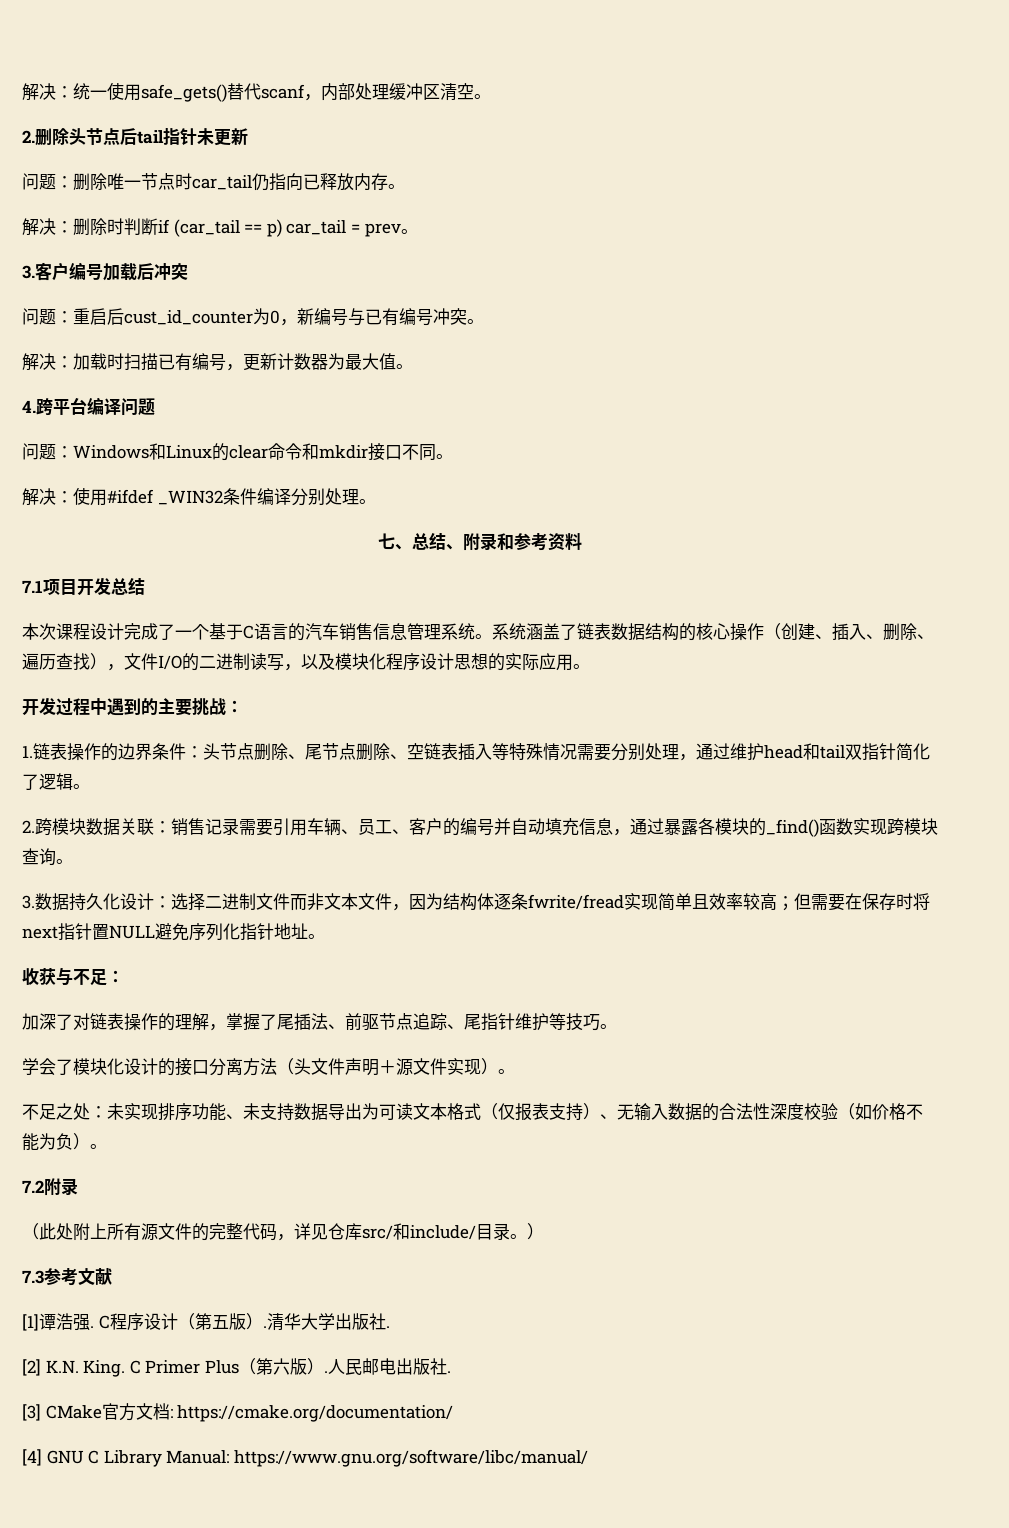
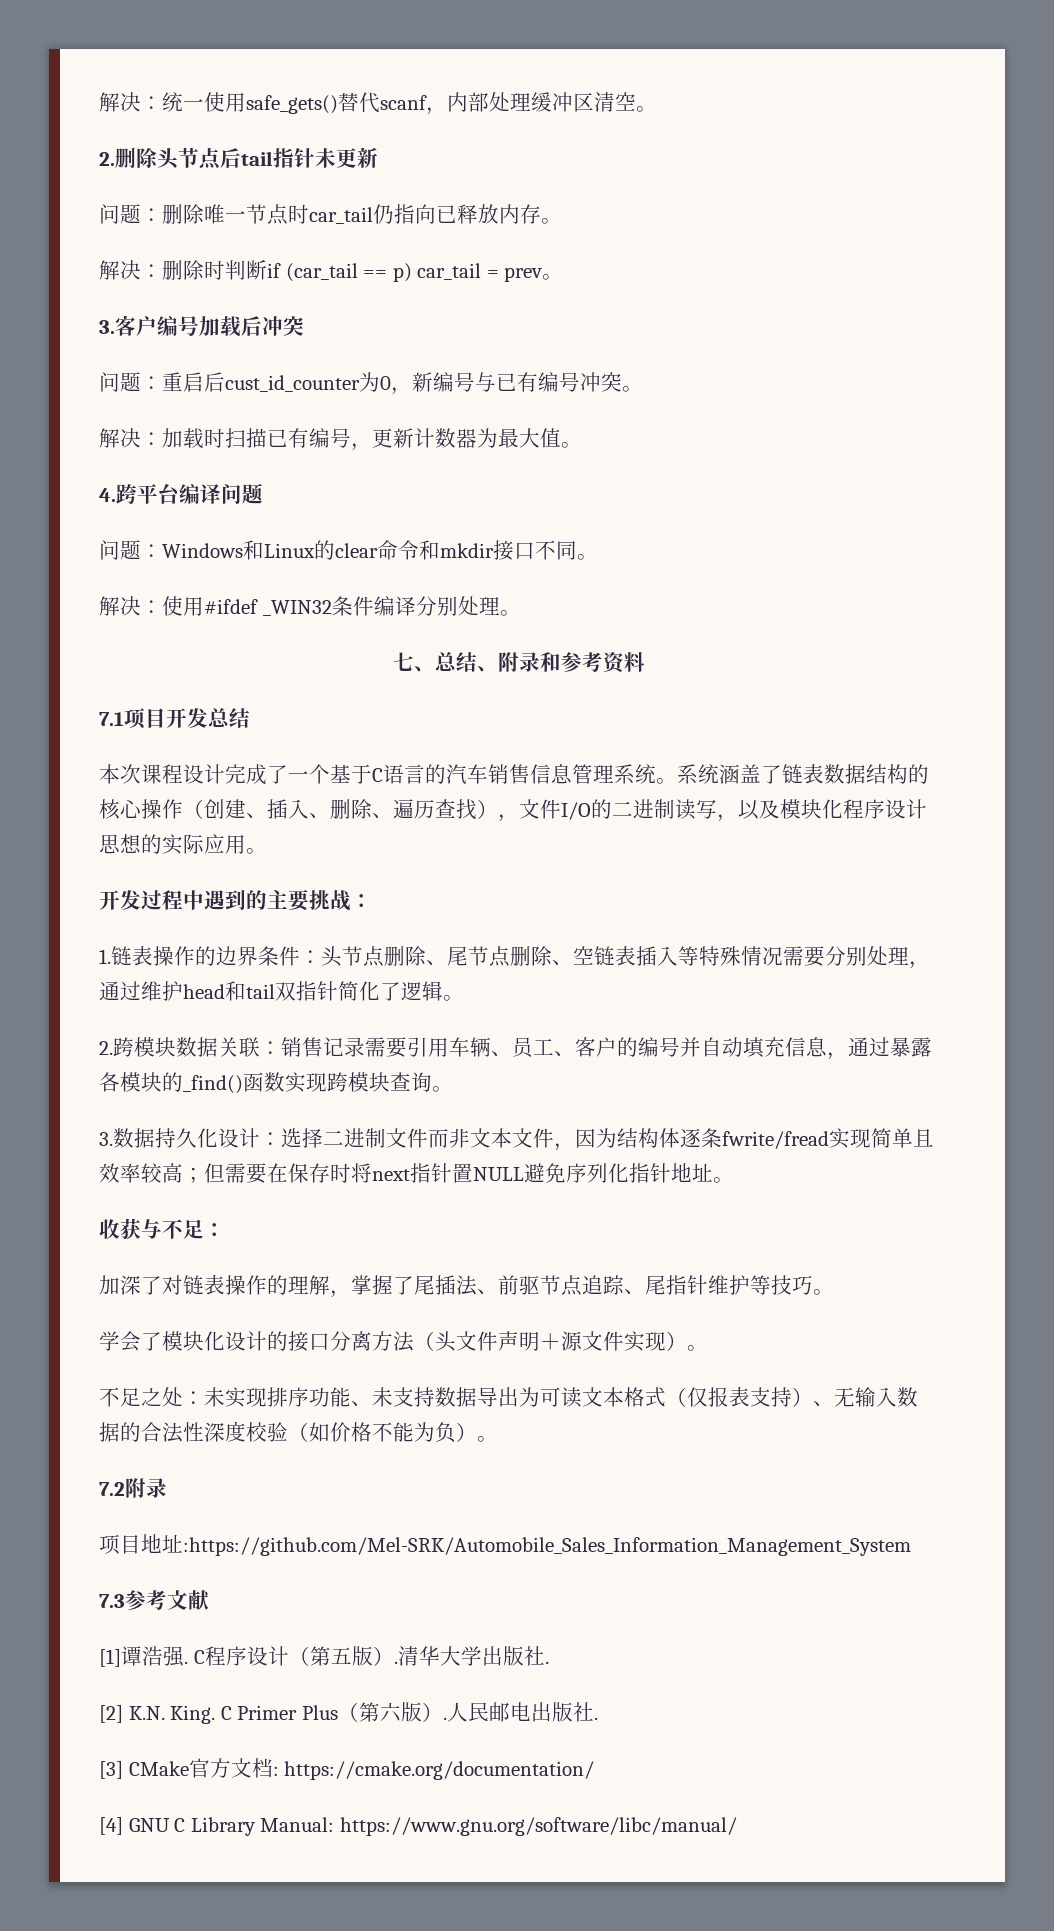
[22,1223,544,1241] （此处附上所有源文件的完整代码，详见仓库src/和include/目录。） -> [99,1534,911,1556] 项目地址:https://github.com/Mel-SRK/Automobile_Sales_Information_Management_System

